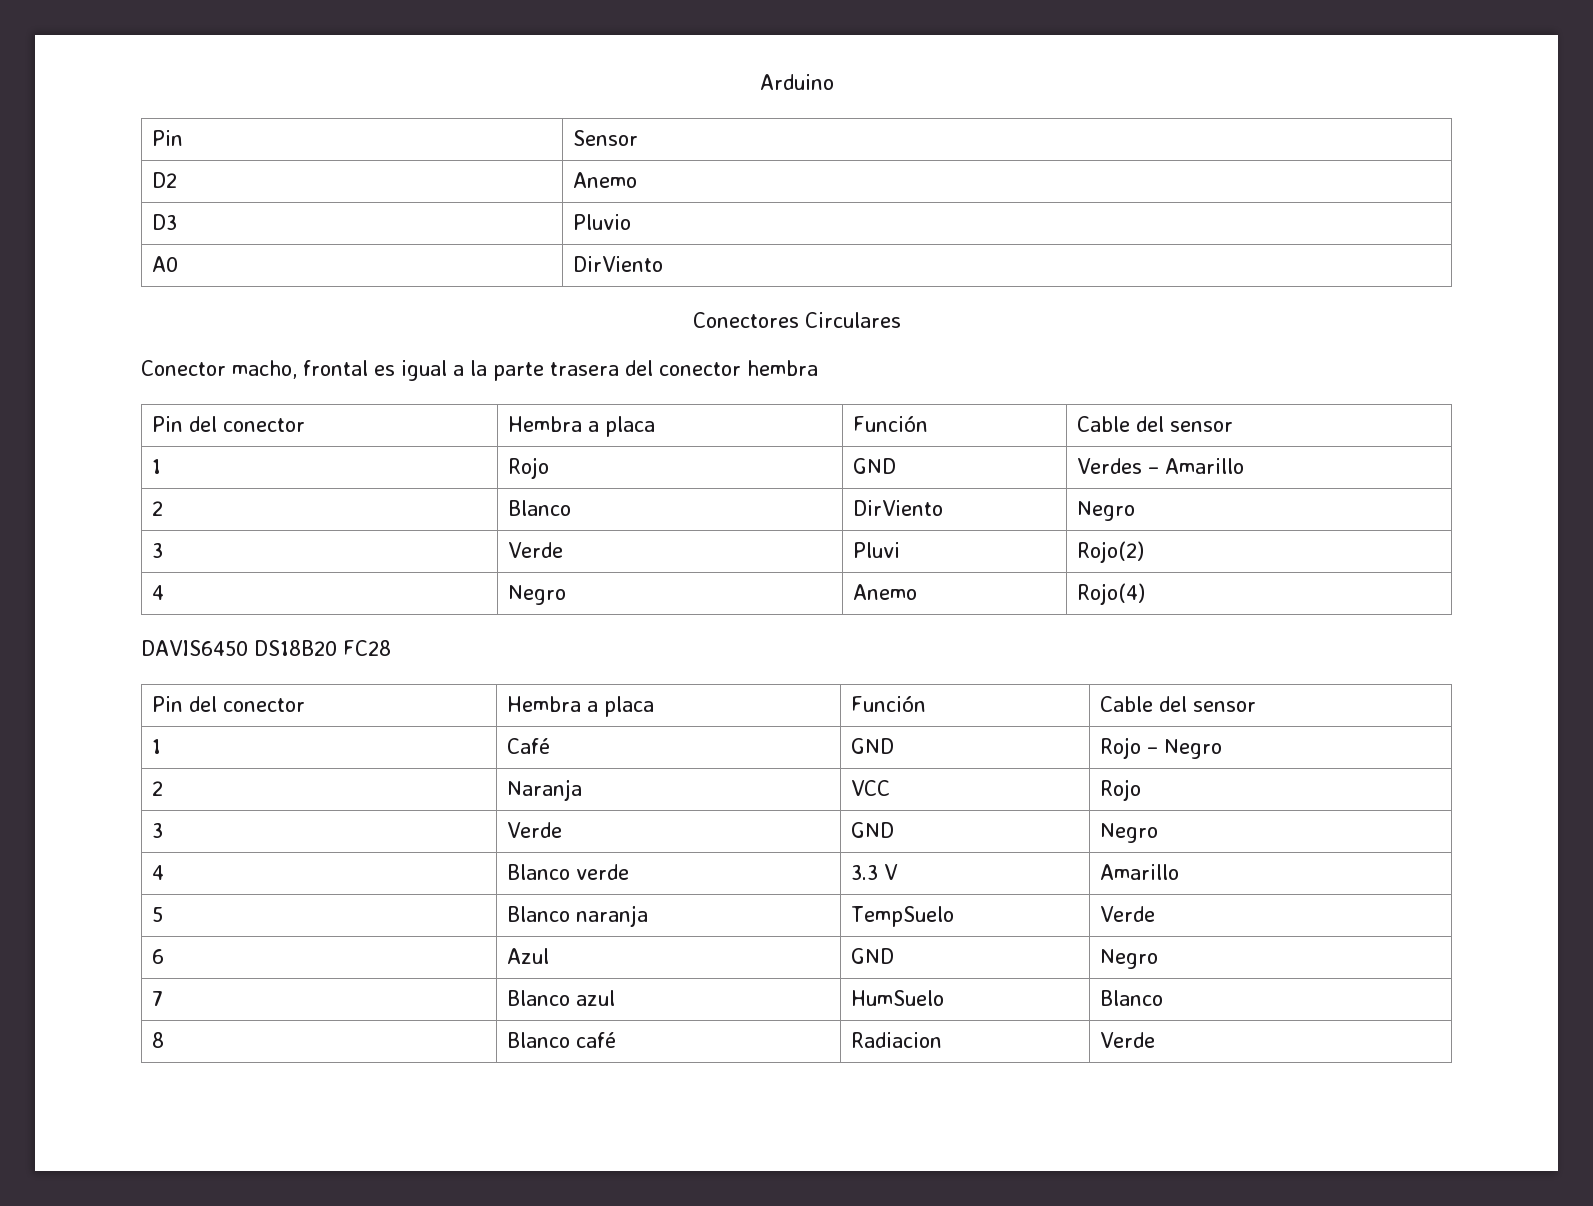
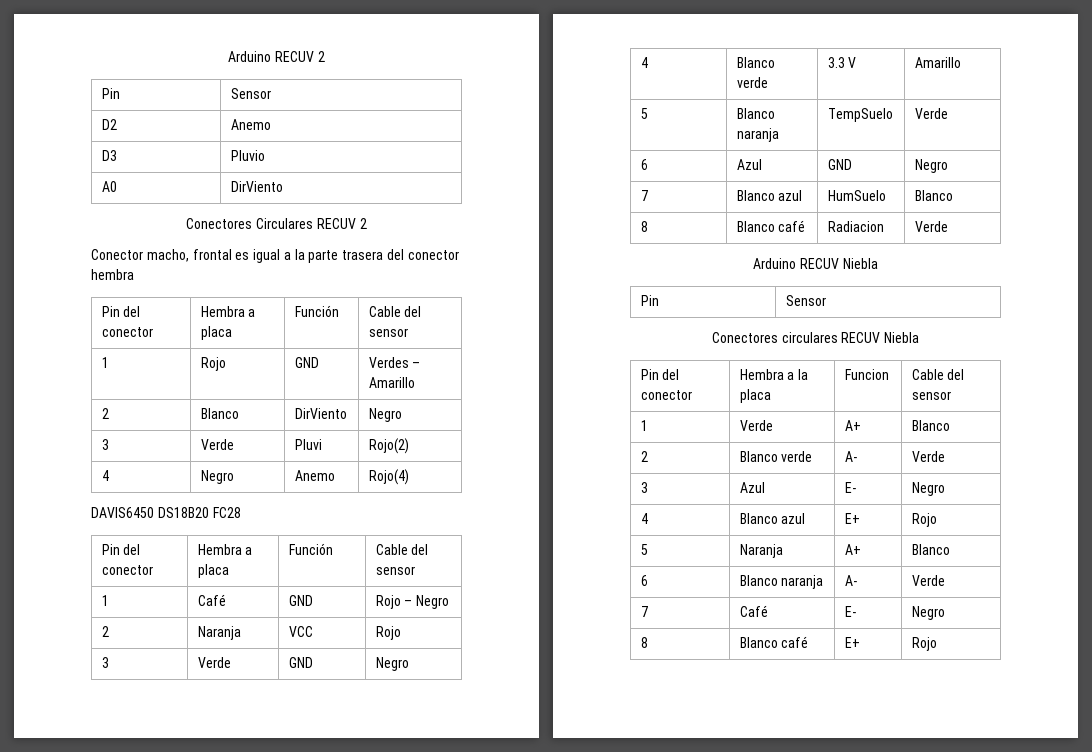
[759,74,834,90] Arduino -> [228,51,325,62] Arduino RECUV 2
(901, 320) none -> [316,218,367,229] RECUV 2
(1155, 1040) none -> [753,258,878,269] [640,295,659,306] [785,295,826,306] [711,332,920,343] [640,369,680,380] [640,390,692,400] [739,369,809,380] [739,389,771,403] [844,369,889,380] [911,369,965,380] [911,391,951,400] [640,420,648,431] [739,420,773,431] [844,420,861,431] [911,420,950,431] [640,451,648,462] [739,451,813,462] [844,451,857,462] [911,451,945,462] [640,482,648,493] [739,482,765,493] [844,482,856,493] [911,482,945,496] [640,513,648,524] [739,513,806,524] [844,513,860,524] [911,513,937,527] [640,544,648,555] [739,544,783,558] [844,544,861,555] [911,544,950,555] [640,575,648,586] [739,575,824,589] [844,575,857,586] [911,575,945,586] [640,606,648,617] [739,605,768,617] [844,606,856,617] [911,606,945,620] [640,637,648,648] [739,636,809,648] [844,637,860,648] [911,637,937,651] // Arduino RECUV Niebla // Pin | Sensor // Conectores circulares RECUV Niebla // Pin del conector | Hembra a la placa | Funcion | Cable del sensor // 1 | Verde | A+ | Blanco // 2 | Blanco verde | A- | Verde // 3 | Azul | E- | Negro // 4 | Blanco azul | E+ | Rojo // 5 | Naranja | A+ | Blanco // 6 | Blanco naranja | A- | Verde // 7 | Café | E- | Negro // 8 | Blanco café | E+ | Rojo

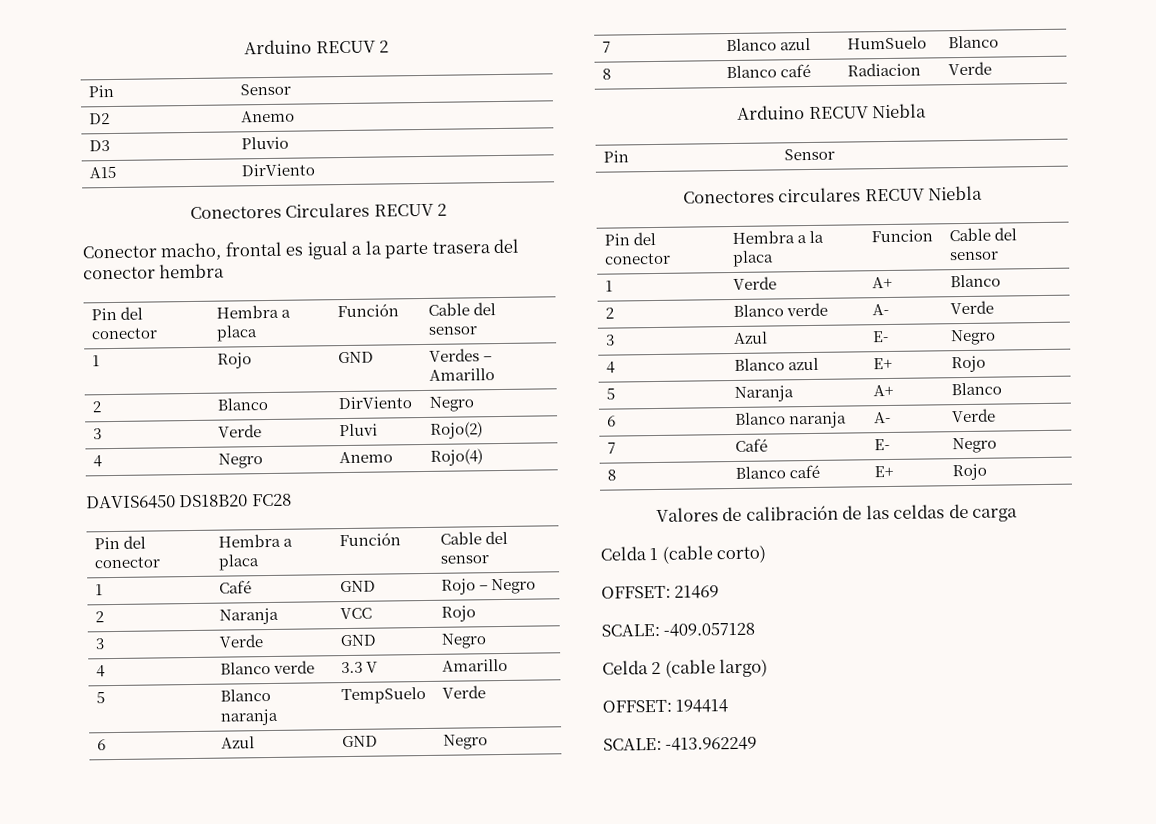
[101,181,117,192] A0 -> [89,165,117,179] A15
(937, 644) none -> [655,503,1019,523] [600,544,767,564] [601,585,720,599] [601,621,756,637] [602,658,769,678] [602,699,729,713] [603,736,758,751] // Valores de calibración de las celdas de carga // Celda 1 (cable corto) // OFFSET: 21469 // SCALE: -409.057128 // Celda 2 (cable largo) // OFFSET: 194414 // SCALE: -413.962249

